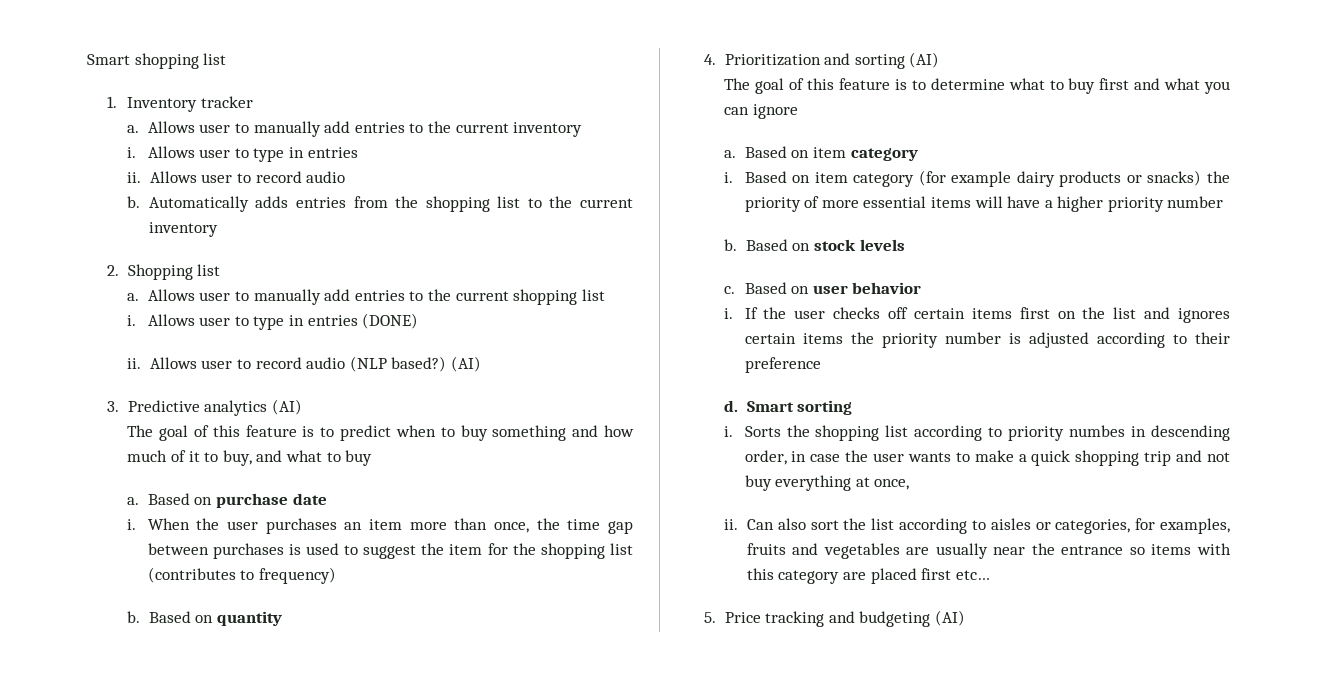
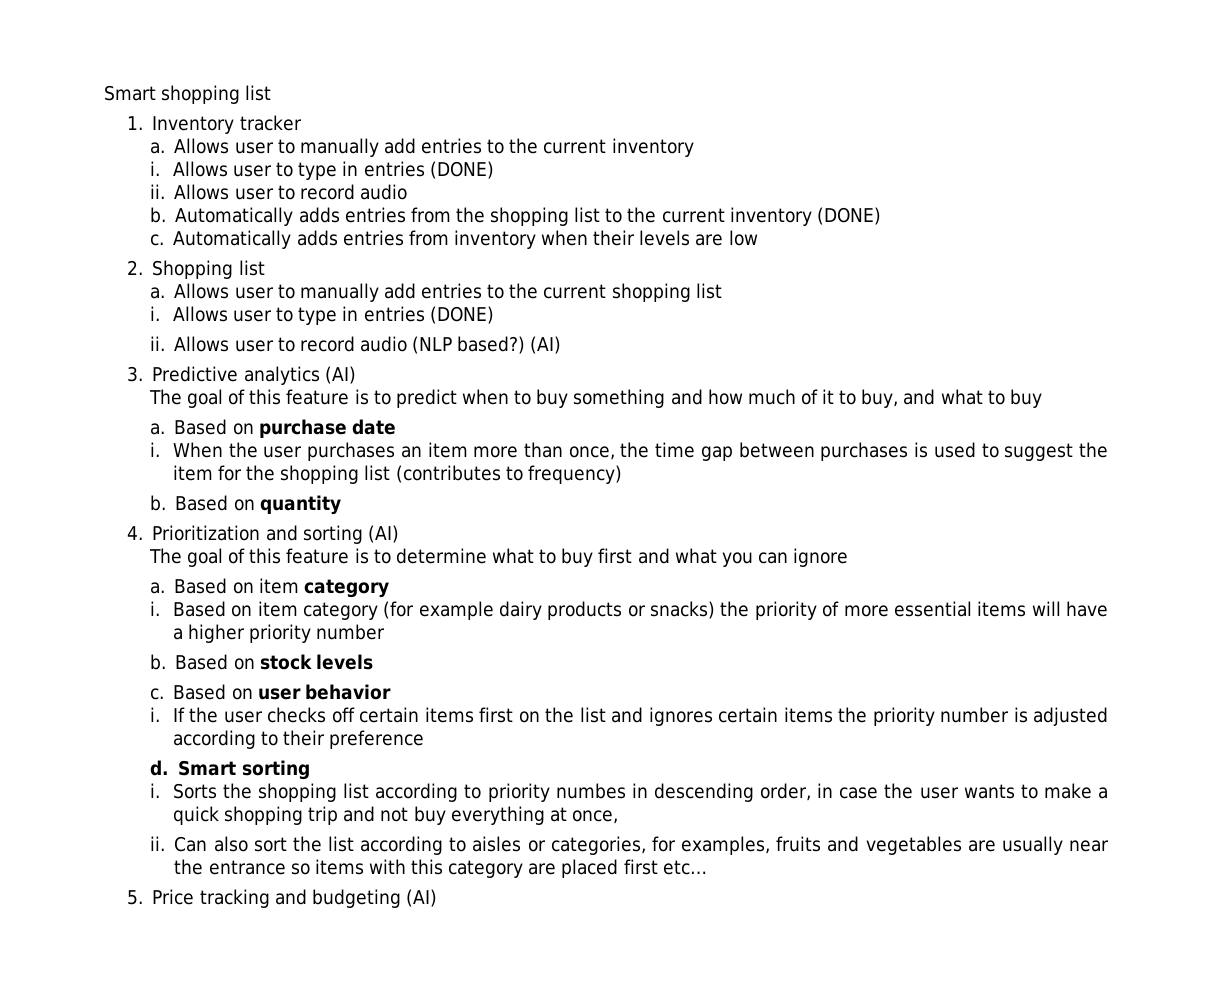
(358, 152) none -> [429,161,494,179] (DONE)
(218, 229) none -> [816,207,881,225] [149,230,758,249] (DONE) // c. Automatically adds entries from inventory when their levels are low

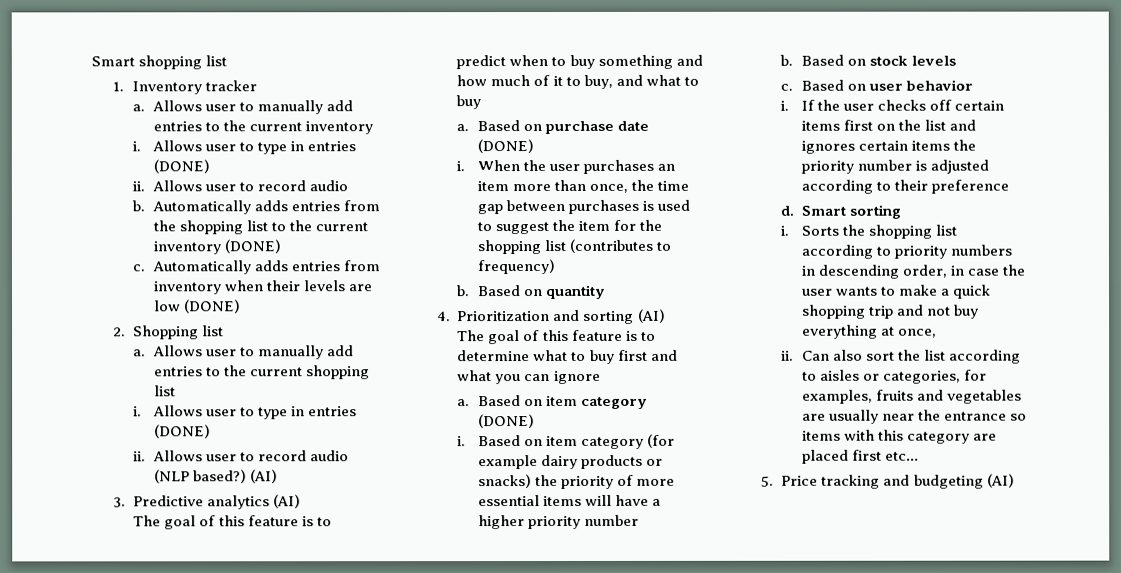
(758, 238) none -> [184,299,242,314] (DONE)
(396, 427) none -> [477,139,535,154] (DONE)
(389, 588) none -> [478,414,536,429] (DONE)
[555,783,626,799] numbes -> [950,244,1013,256] numbers

